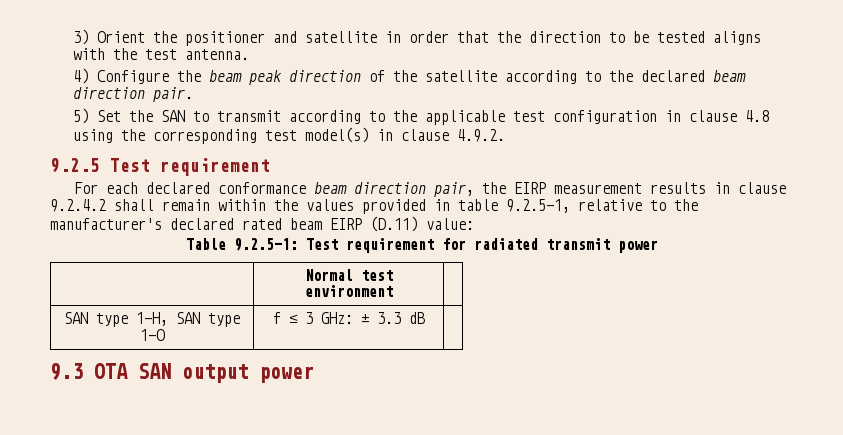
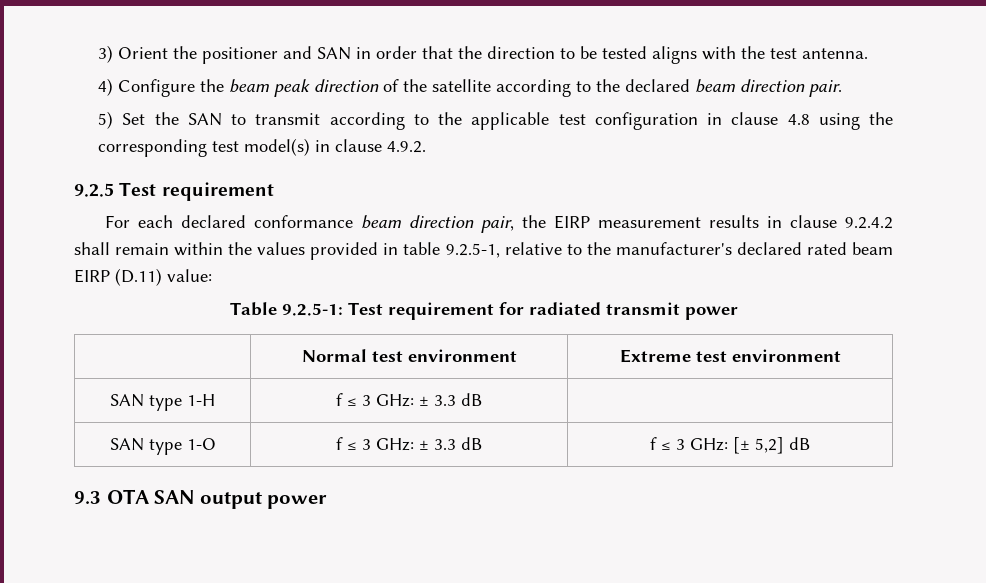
[304,31,377,43] satellite -> [317,47,352,60] SAN
[64,312,168,327] // SAN type 1-H, -> [619,349,841,363] [110,394,215,411] [336,393,482,407] Extreme test environment // SAN type 1-H | f ≤ 3 GHz: ± 3.3 dB | //
(425, 318) none -> [650,437,810,454] f ≤ 3 GHz: [± 5,2] dB

